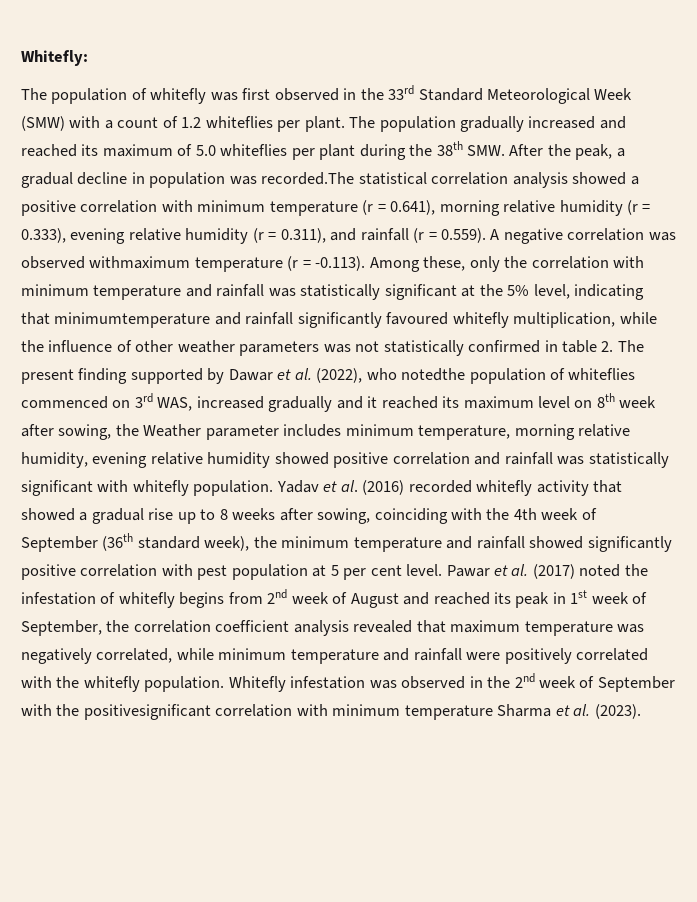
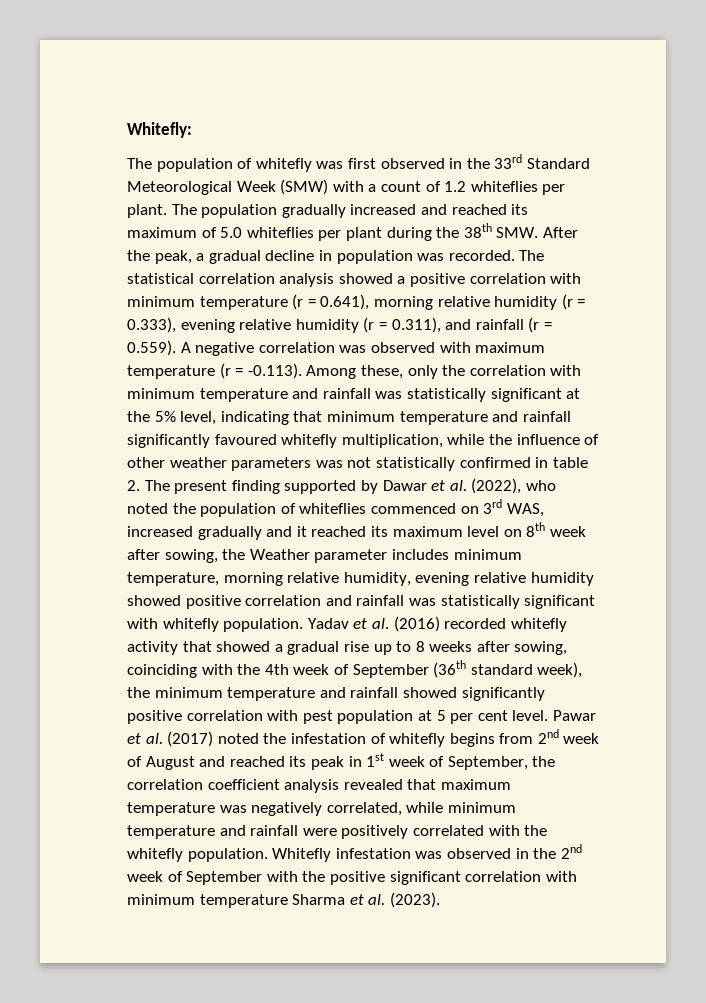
[261,172,355,185] recorded.The -> [448,250,545,261] recorded. The
[89,256,191,269] withmaximum -> [439,342,546,353] with maximum
[54,312,211,328] minimumtemperature -> [326,411,488,425] minimum temperature
[401,368,466,381] notedthe -> [127,503,196,514] noted the
[83,704,211,720] positivesignificant -> [329,871,461,885] positive significant

